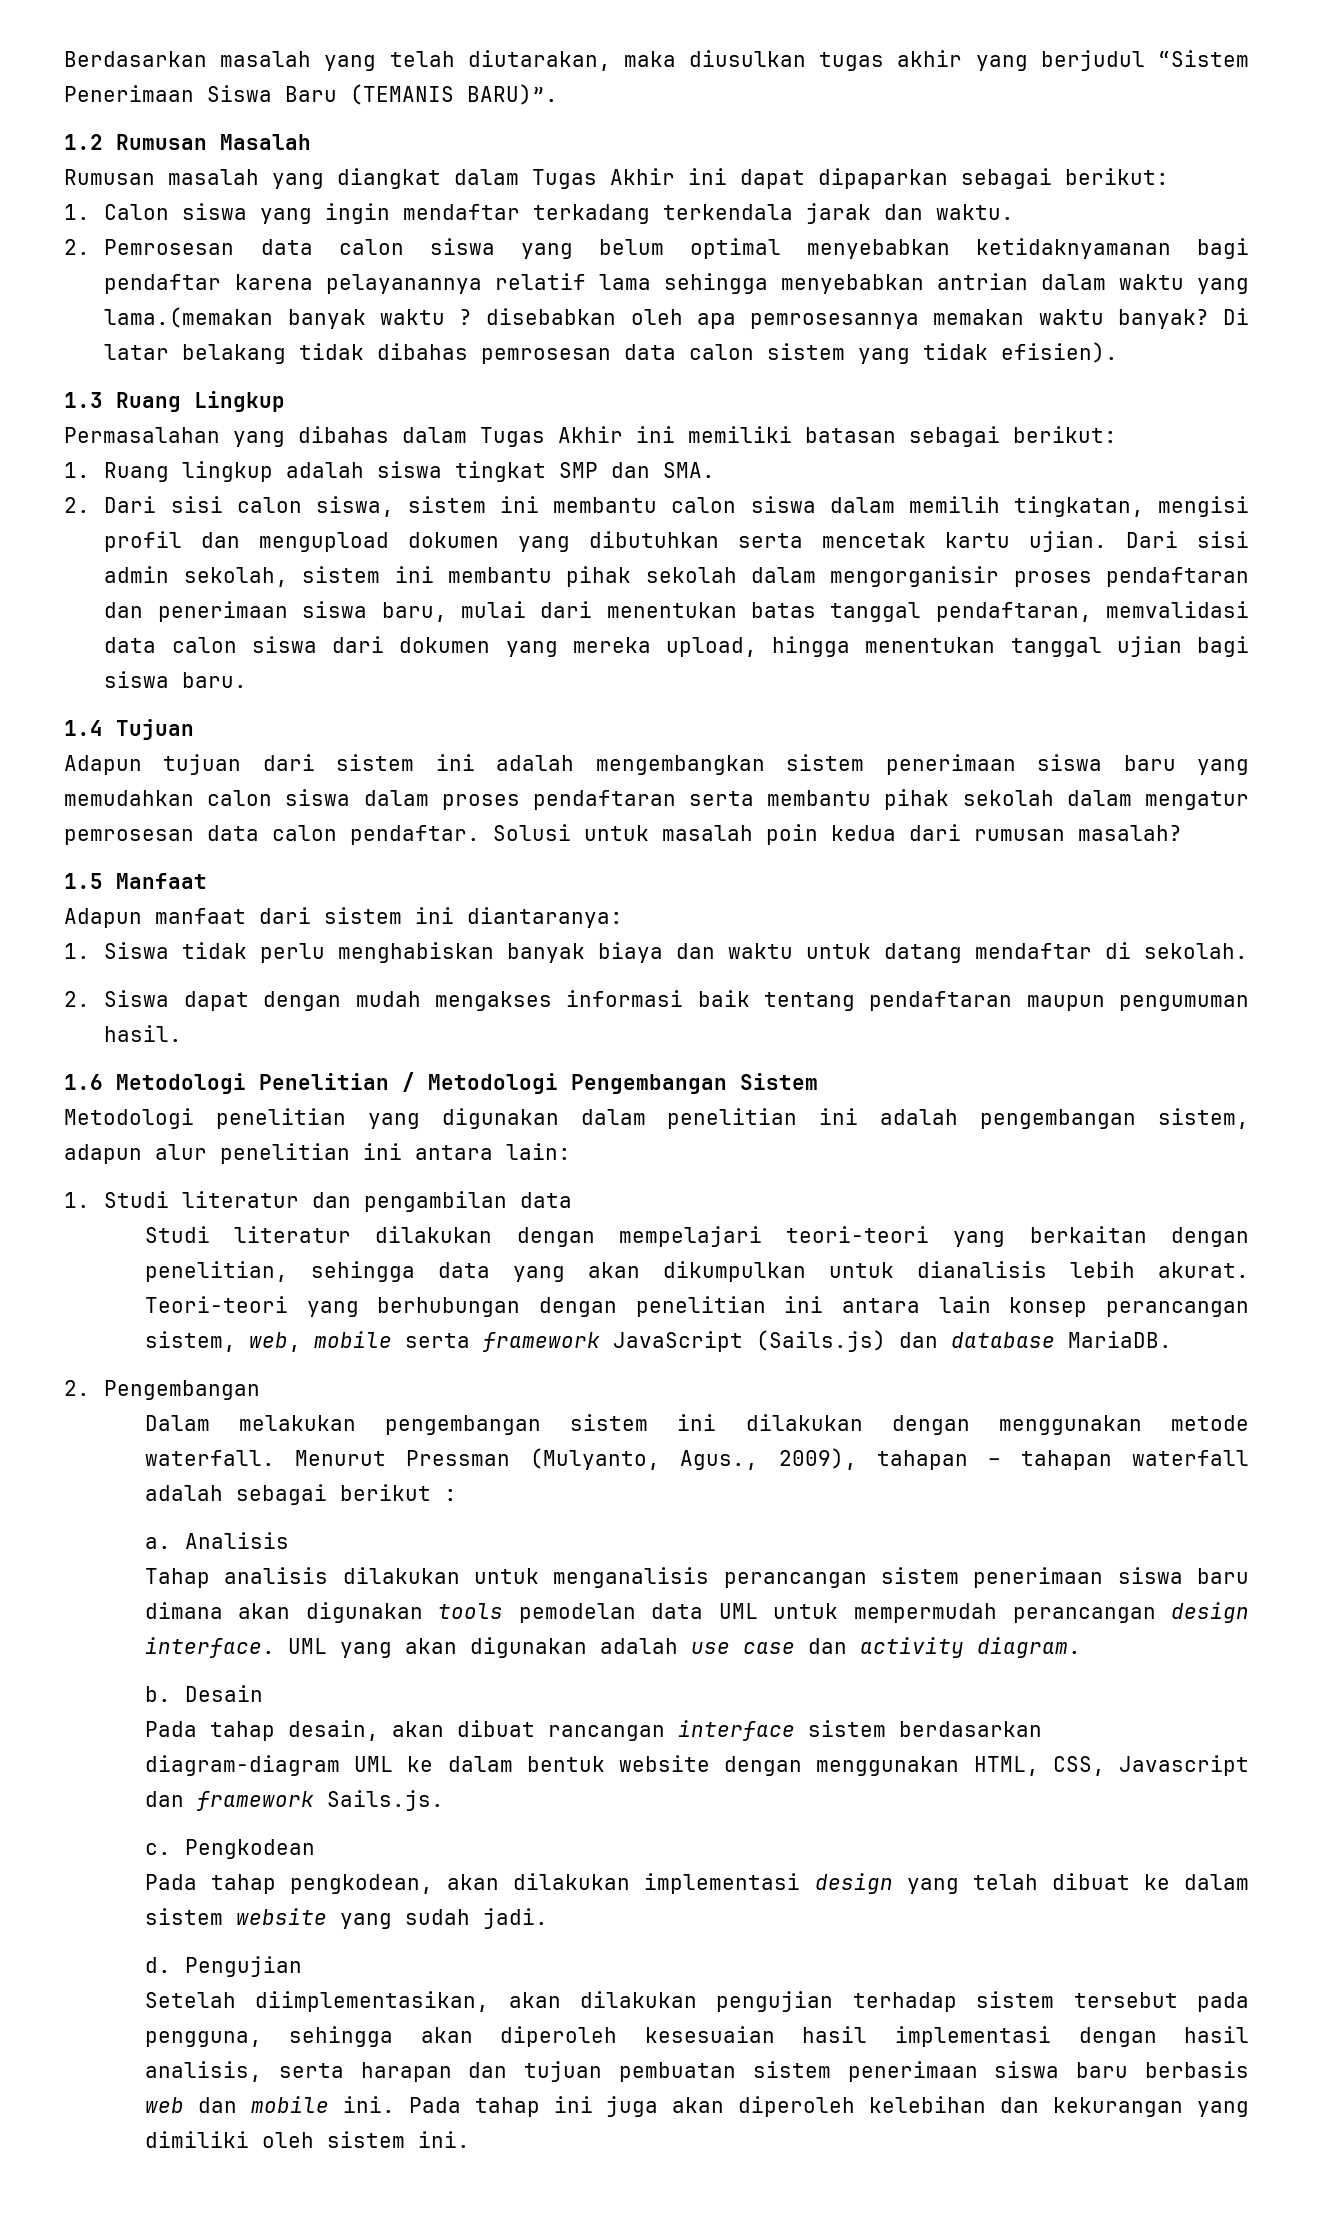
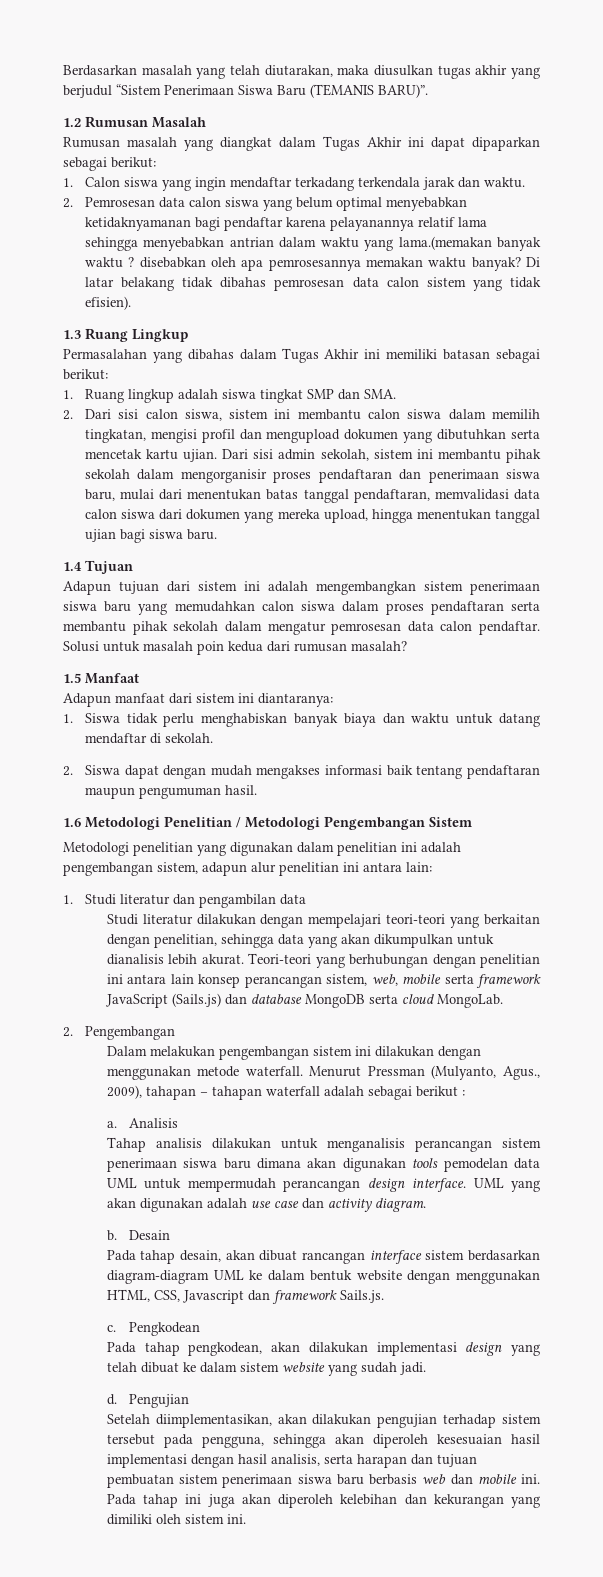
[1067,1331,1172,1348] MariaDB. -> [304,994,503,1008] MongoDB serta cloud MongoLab.

